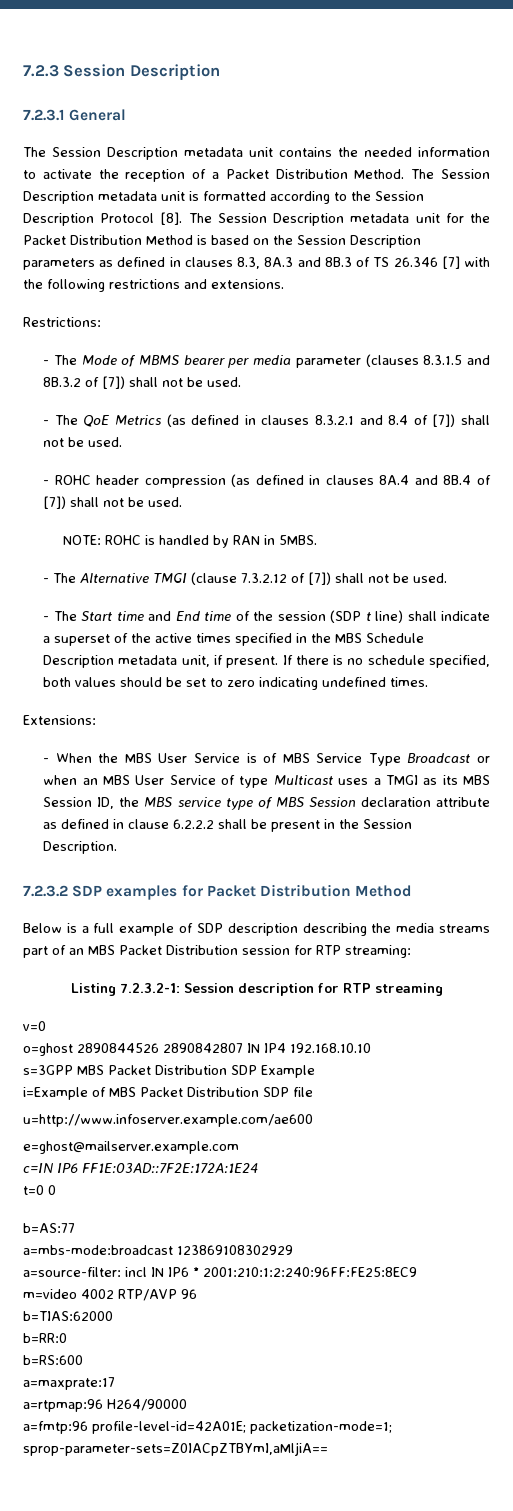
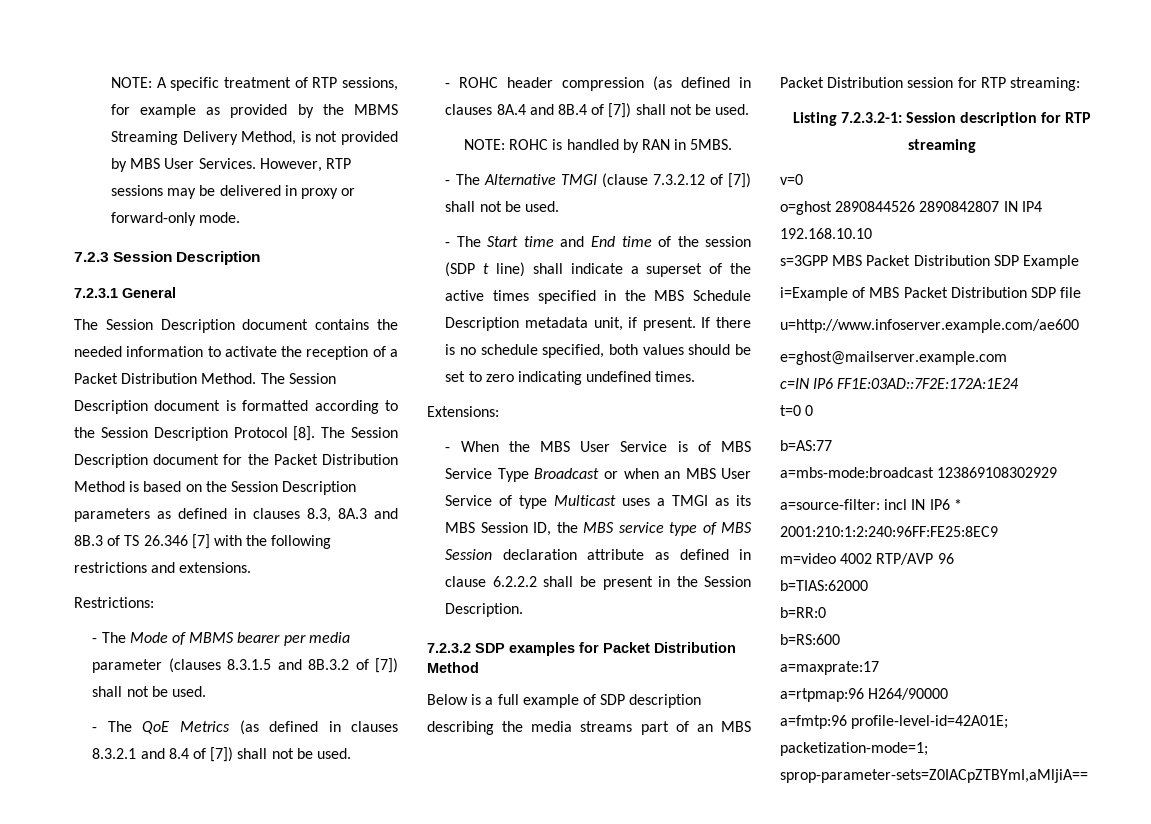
(23, 71) none -> [110,77,398,91] [110,104,398,118] [110,131,398,145] [110,158,351,172] [110,185,356,199] [110,212,241,226] NOTE: A specific treatment of RTP sessions, for example as provided by the MBMS Streaming Delivery Method, is not provided by MBS User Services. However, RTP sessions may be delivered in proxy or forward-only mode. //
[184,147,273,157] metadata unit -> [242,319,309,330] document
[98,191,185,201] metadata unit -> [154,400,221,411] document
[350,213,440,223] metadata unit -> [153,454,220,465] document

